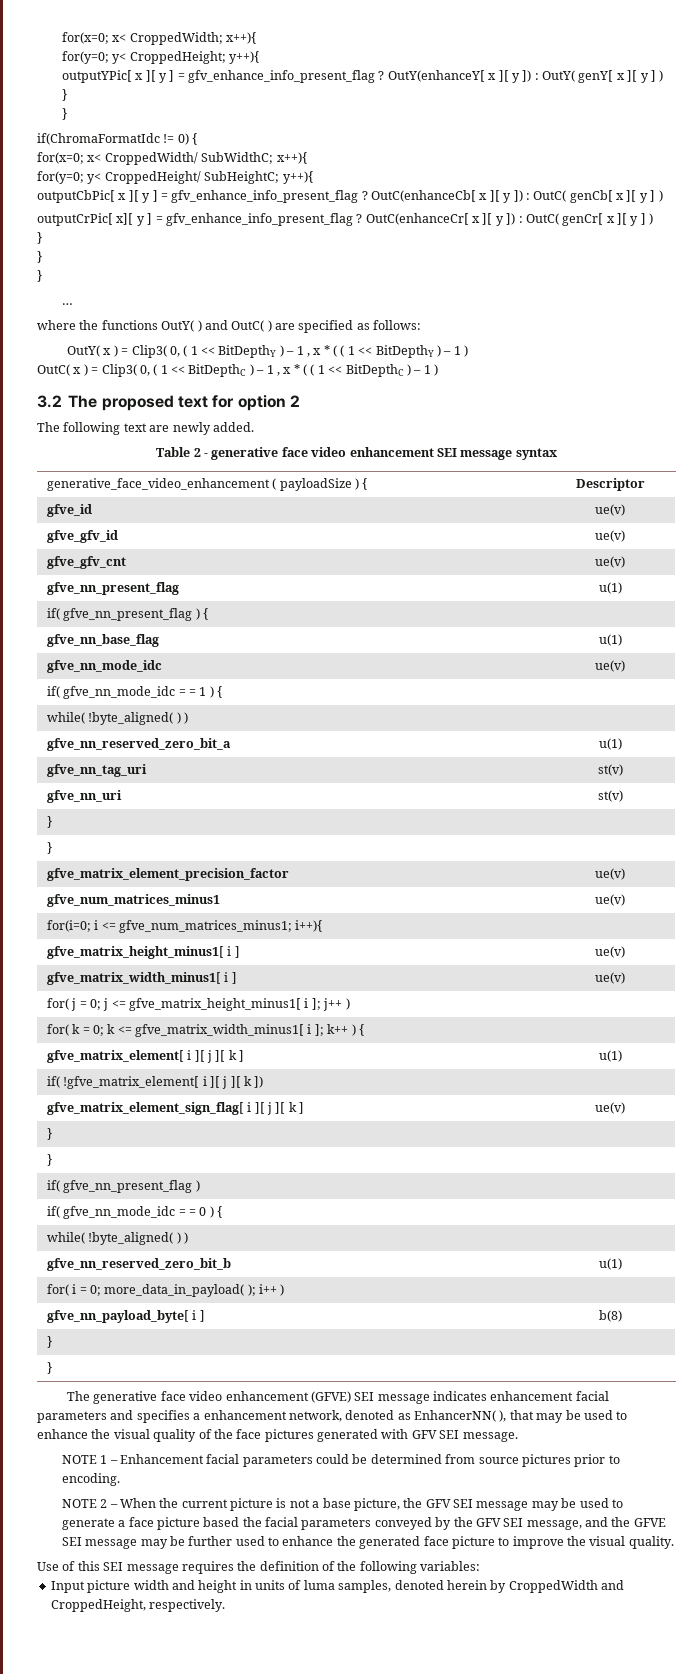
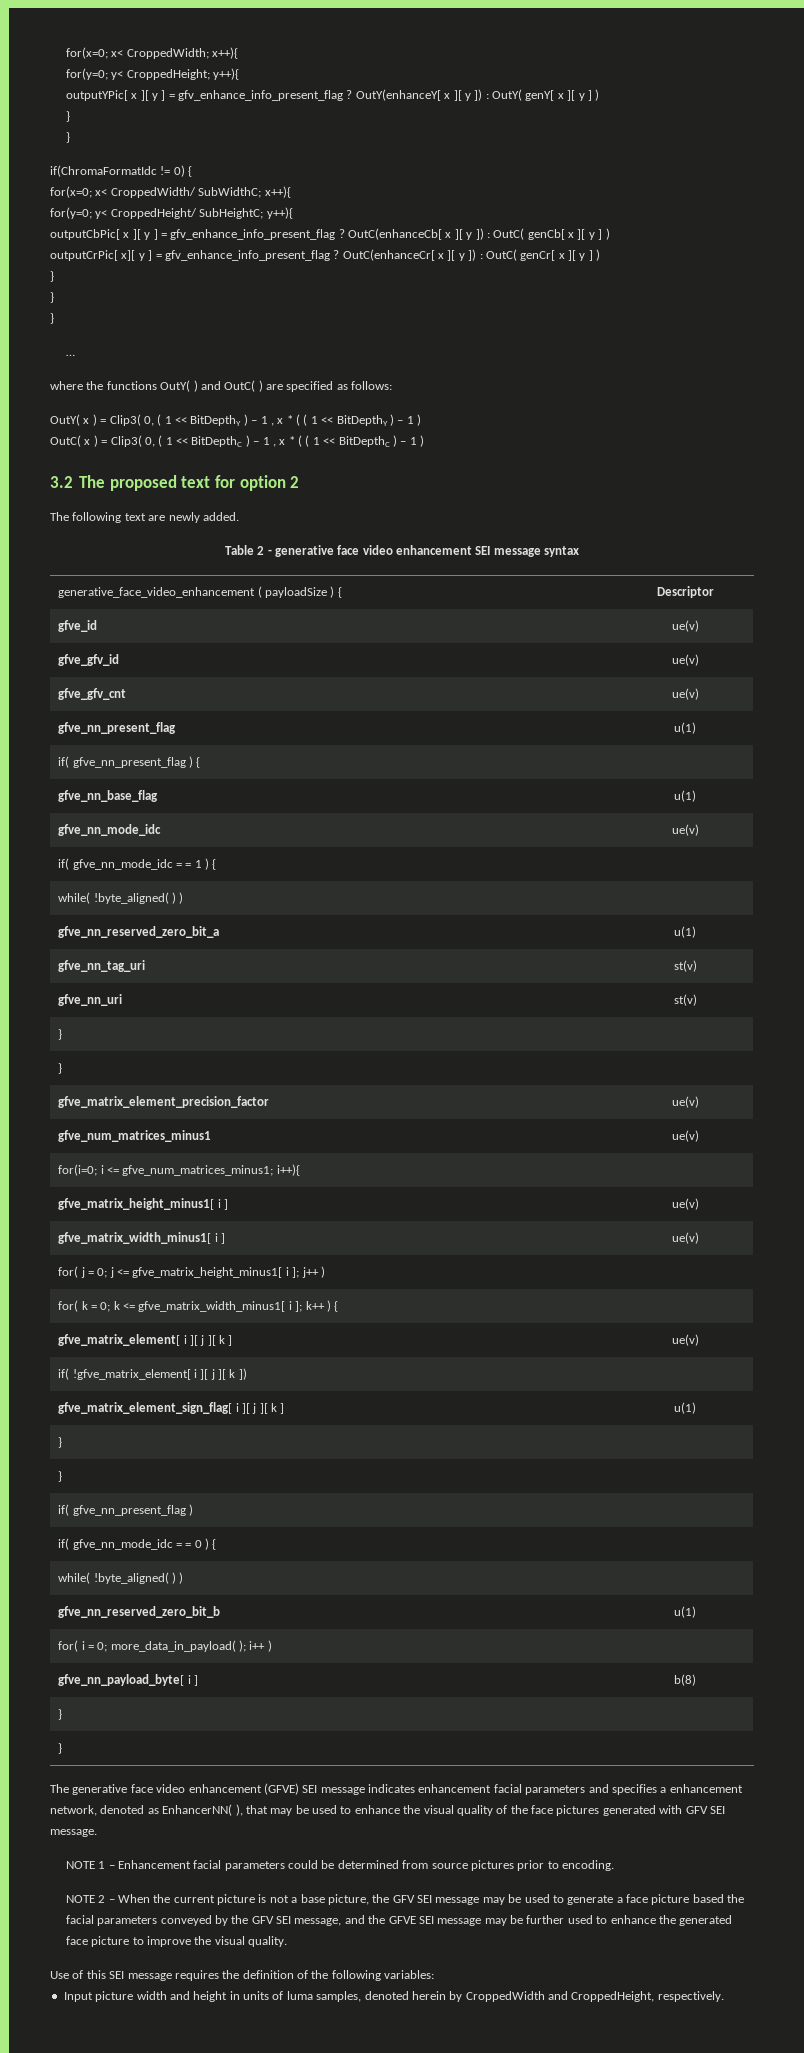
[598,1050,622,1062] u(1) -> [671,1334,699,1346] ue(v)
[595,1102,625,1114] ue(v) -> [674,1402,696,1414] u(1)

